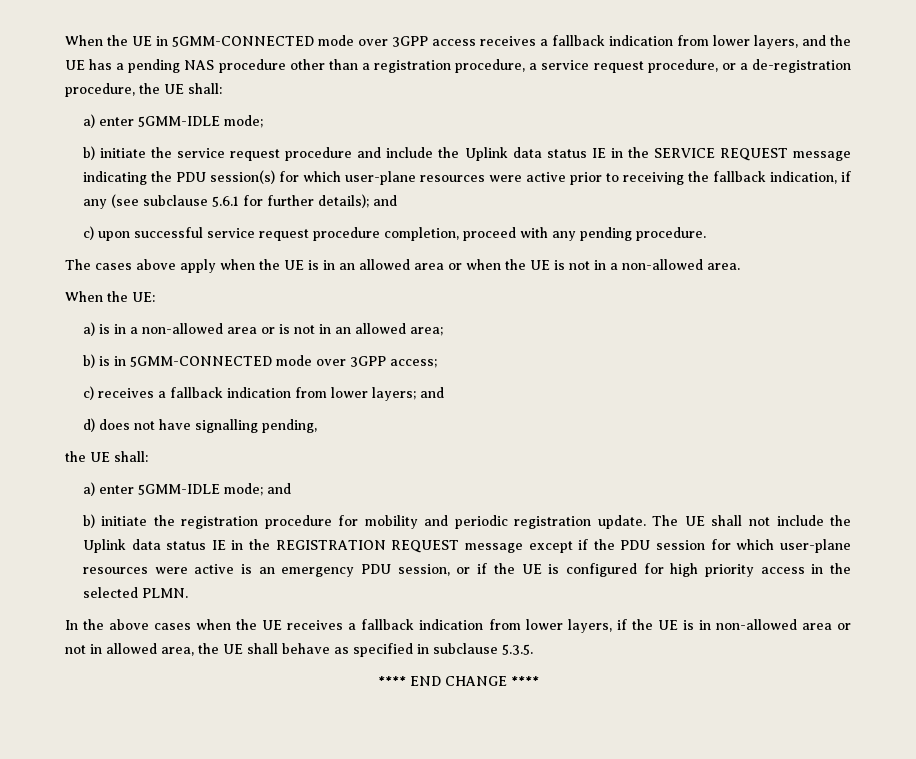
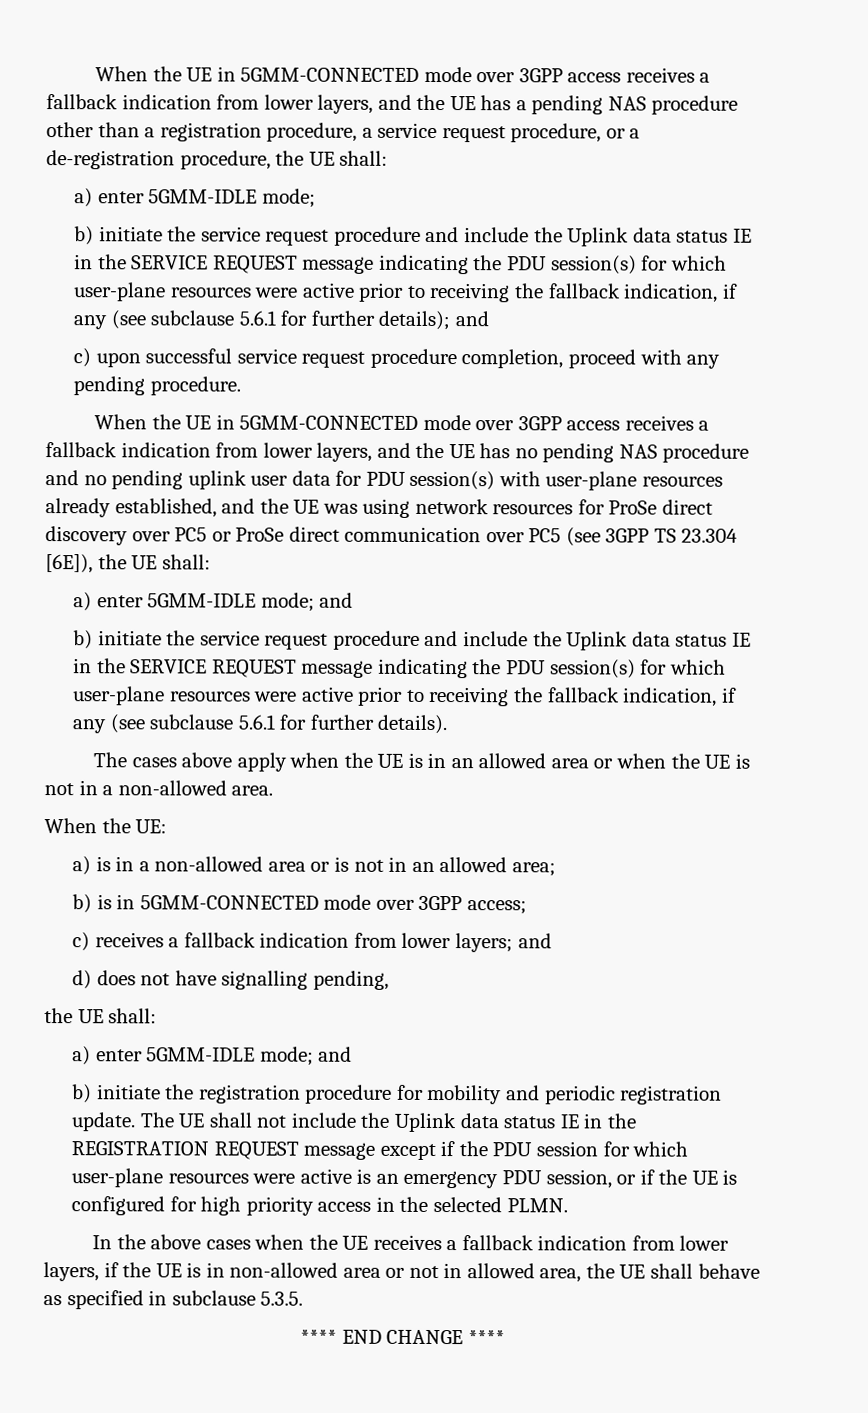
(706, 234) none -> [94,414,710,431] [45,442,750,463] [45,470,723,491] [45,498,713,518] [45,526,739,547] [45,554,211,574] [73,592,354,612] [73,630,751,651] [73,658,726,679] [73,686,737,707] [72,714,448,735] // When the UE in 5GMM-CONNECTED mode over 3GPP access receives a fallback indication from lower layers, and the UE has no pending NAS procedure and no pending uplink user data for PDU session(s) with user-plane resources already established, and the UE was using network resources for ProSe direct discovery over PC5 or ProSe direct communication over PC5 (see 3GPP TS 23.304 [6E]), the UE shall: // a) enter 5GMM-IDLE mode; and // b) initiate the service request procedure and include the Uplink data status IE in the SERVICE REQUEST message indicating the PDU session(s) for which user-plane resources were active prior to receiving the fallback indication, if any (see subclause 5.6.1 for further details).

